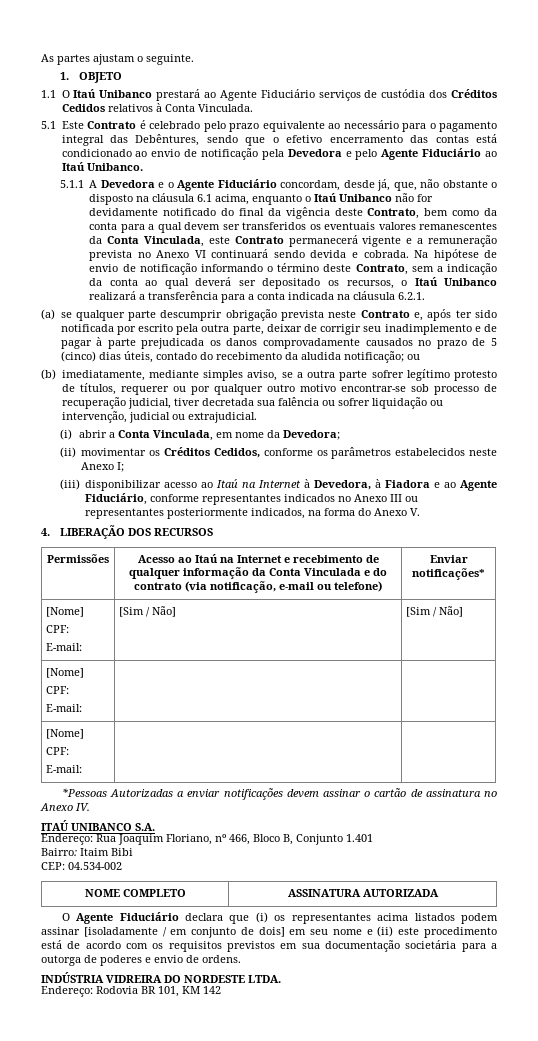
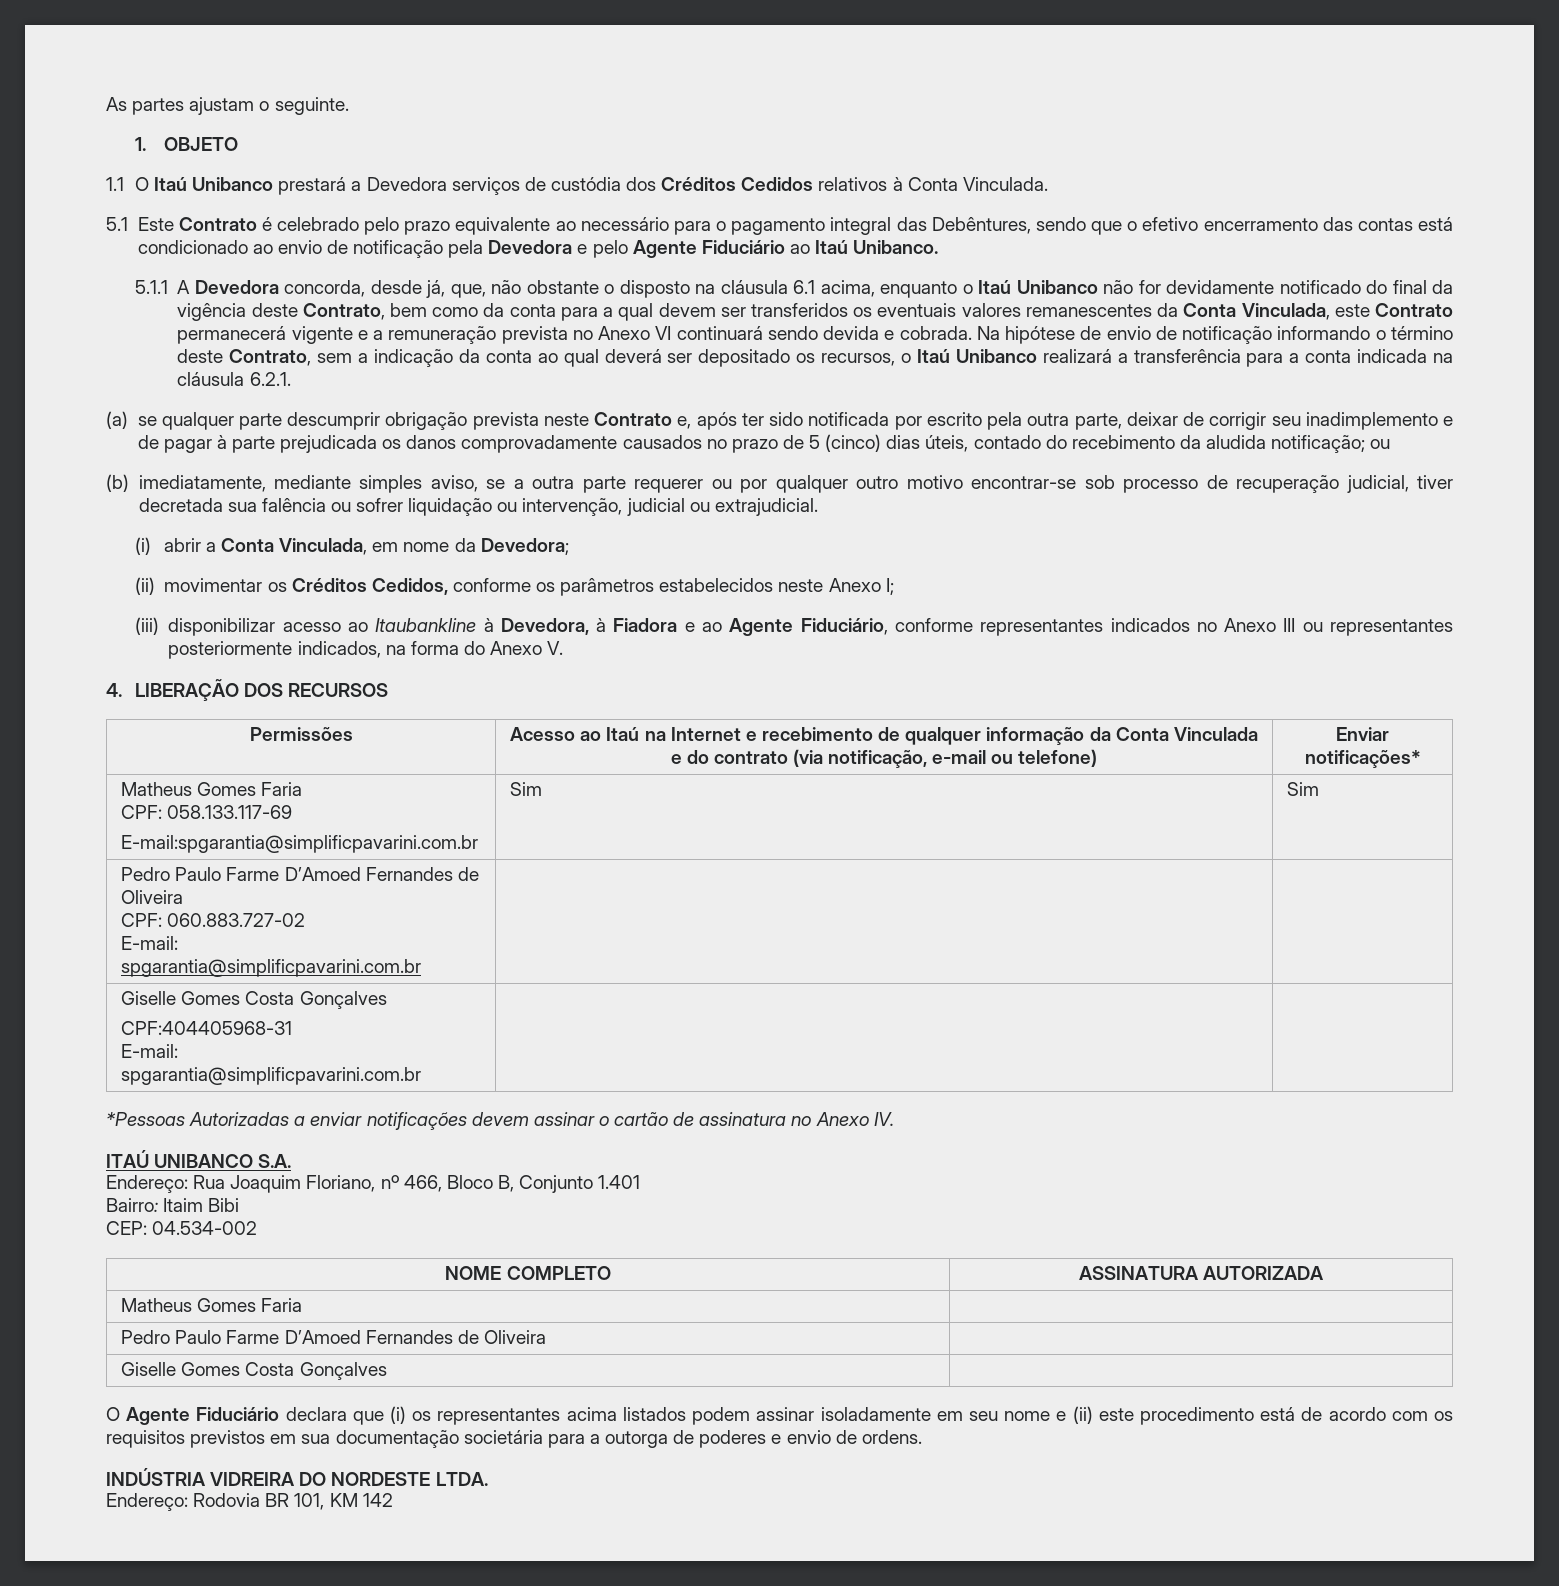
[203,89,315,101] ao Agente Fiduciário -> [351,177,447,191] a Devedora
[158,179,341,191] e o Agente Fiduciário concordam, -> [284,280,366,297] concorda,
[371,369,497,381] [61,383,116,395] sofrer legítimo protesto de títulos, -> (626, 484) none
[216,479,302,488] Itaú na Internet -> [375,618,477,632] Itaubankline
[46,607,85,617] [46,625,70,633] [46,643,83,651] [119,606,177,617] [406,606,464,617] [46,668,85,678] [46,686,70,694] [46,704,83,712] [46,729,85,739] [46,747,70,755] [46,765,83,773] [Nome] // CPF: // E-mail: | [Sim / Não] | [Sim / Não] // [Nome] // CPF: // E-mail: | | // [Nome] // CPF: // E-mail: -> [121,782,303,796] [121,805,293,819] [121,835,479,853] [510,782,543,796] [1287,782,1320,796] [121,867,479,881] [121,890,184,904] [121,913,306,927] [121,936,179,950] [121,959,422,977] [121,991,387,1009] [121,1021,293,1035] [121,1044,179,1058] [121,1067,422,1085] Matheus Gomes Faria // CPF: 058.133.117-69 // E-mail:spgarantia@simplificpavarini.com.br | Sim | Sim // Pedro Paulo Farme D’Amoed Fernandes de Oliveira // CPF: 060.883.727-02 // E-mail: spgarantia@simplificpavarini.com.br | | // Giselle Gomes Costa Gonçalves // CPF:404405968-31 // E-mail: spgarantia@simplificpavarini.com.br
(439, 893) none -> [121,1298,303,1312] [121,1330,546,1344] [121,1362,387,1380] // Matheus Gomes Faria | // Pedro Paulo Farme D’Amoed Fernandes de Oliveira | // Giselle Gomes Costa Gonçalves |
[83,927,285,938] [isoladamente / em conjunto de dois] -> [820,1407,931,1421] isoladamente

